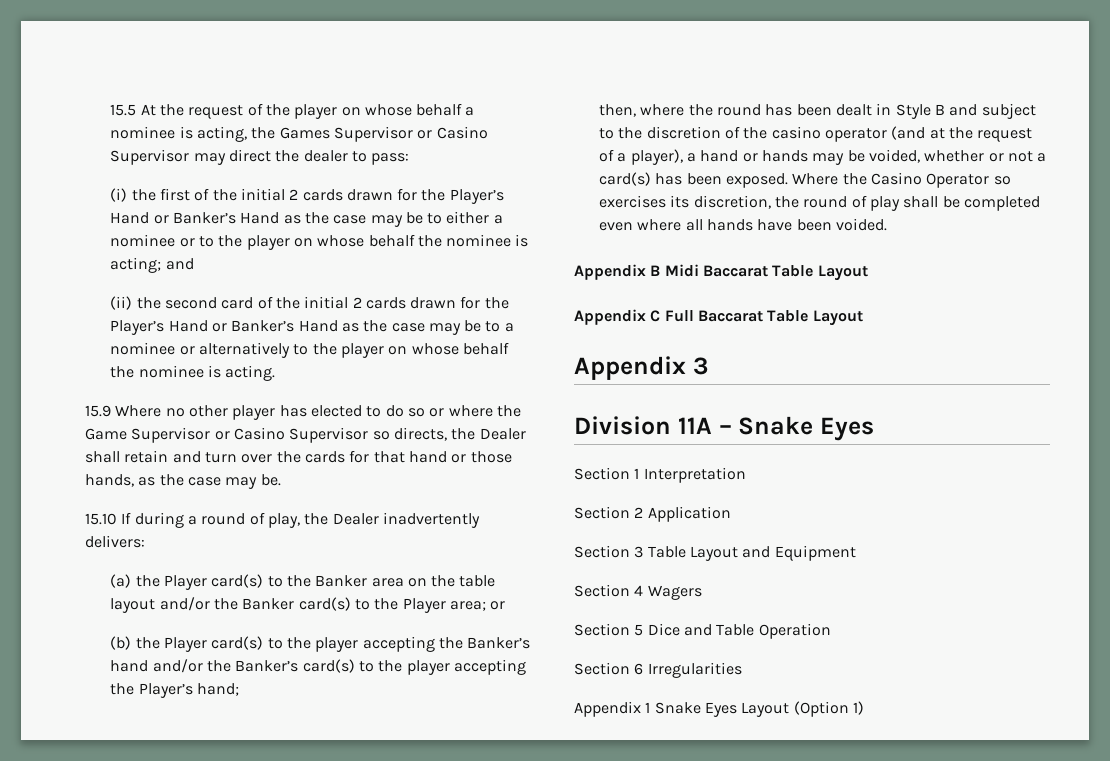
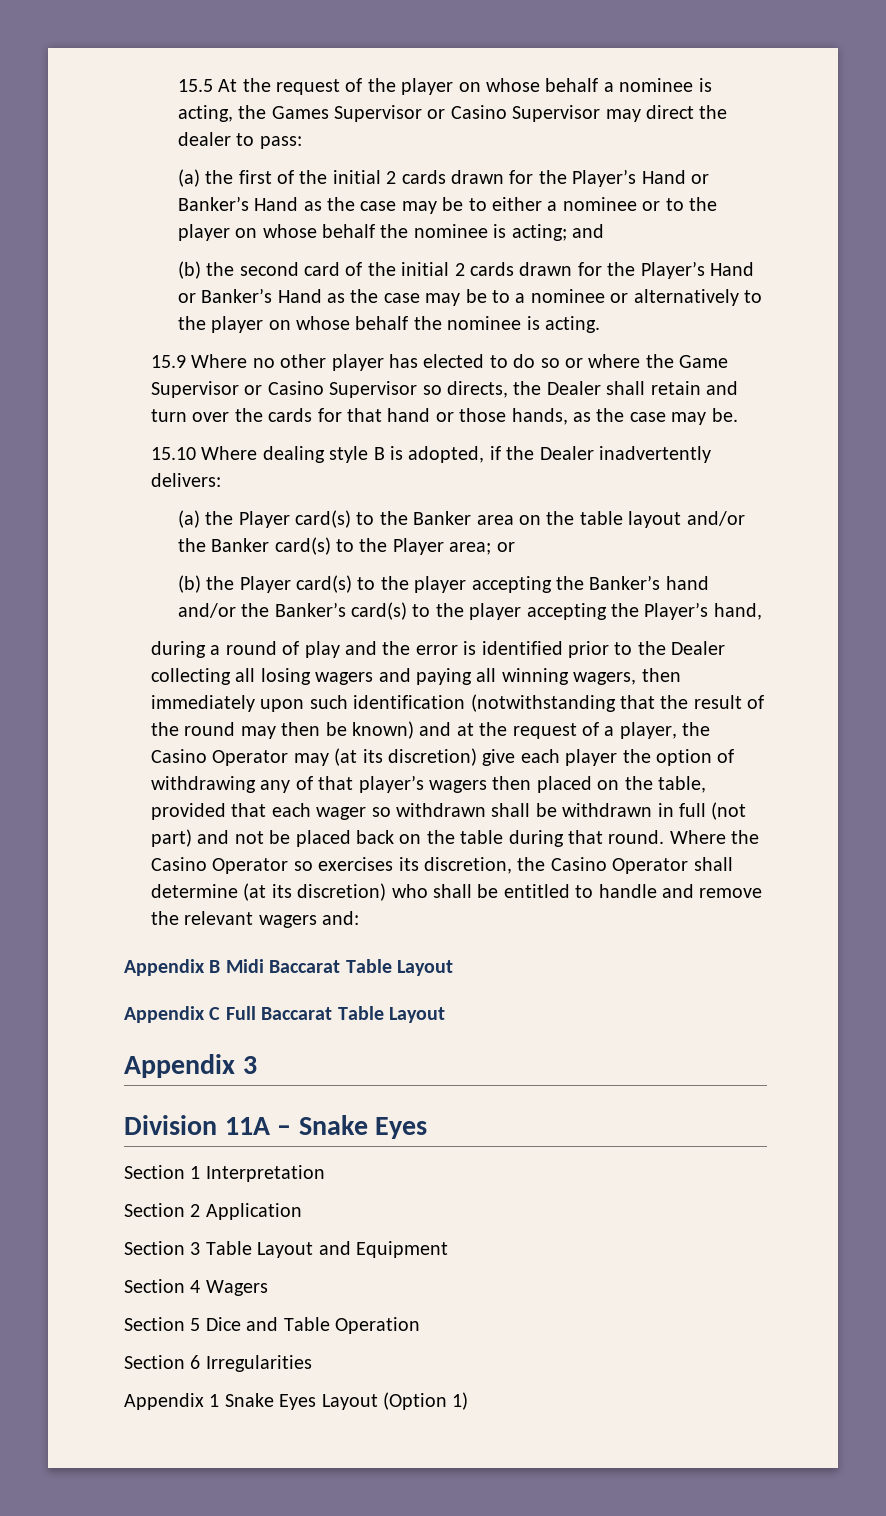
[110,188,128,202] (i) -> [177,169,200,187] (a)
[110,296,133,310] (ii) -> [177,261,201,279] (b)
[121,512,301,528] If during a round of play, -> [201,446,501,463] Where dealing style B is adopted, if
[196,683,239,696] [599,103,1036,119] [599,126,926,142] hand; // then, where the round has been dealt in Style B and subject to the discretion of the casino operator (and -> [713,603,762,620] [150,641,726,658] [150,668,681,685] [150,694,765,712] [150,721,452,739] hand, // during a round of play and the error is identified prior to the Dealer collecting all losing wagers and paying all winning wagers, then immediately upon such identification (notwithstanding that the result of the round may then be known) and
[630,149,1047,165] [599,172,789,188] player), a hand or hands may be voided, whether or not a card(s) has been exposed. -> [619,722,711,739] [150,748,735,766] [150,775,706,793] [150,802,747,820] [150,829,665,847] player, the Casino Operator may (at its discretion) give each player the option of withdrawing any of that player’s wagers then placed on the table, provided that each wager so withdrawn shall be withdrawn in full (not part) and not be placed back on the table during that round.
[803,195,1041,211] [599,218,888,231] round of play shall be completed even where all hands have been voided. -> [550,857,733,874] [150,883,763,901] [150,911,360,928] Casino Operator shall determine (at its discretion) who shall be entitled to handle and remove the relevant wagers and:

